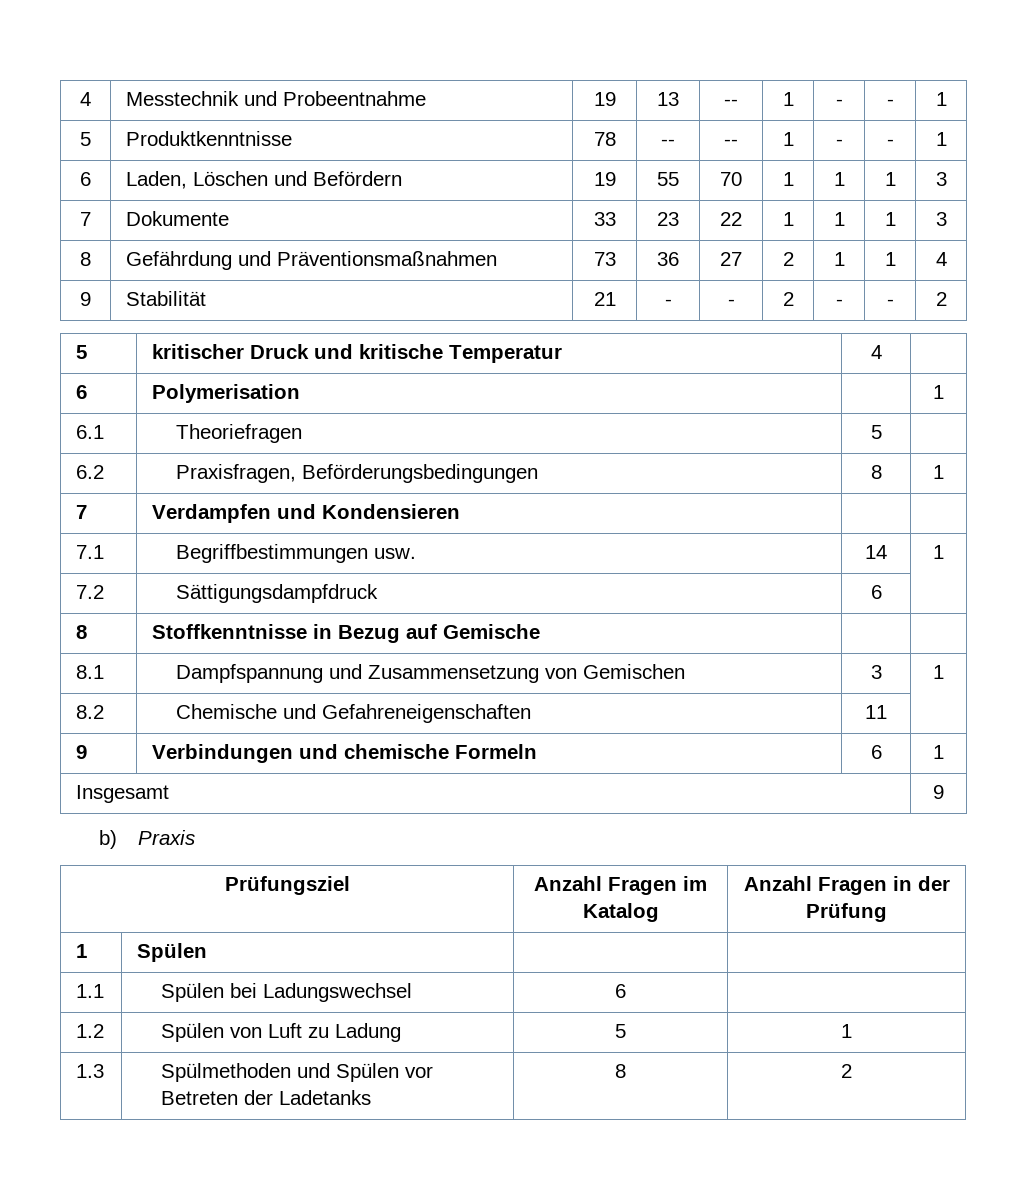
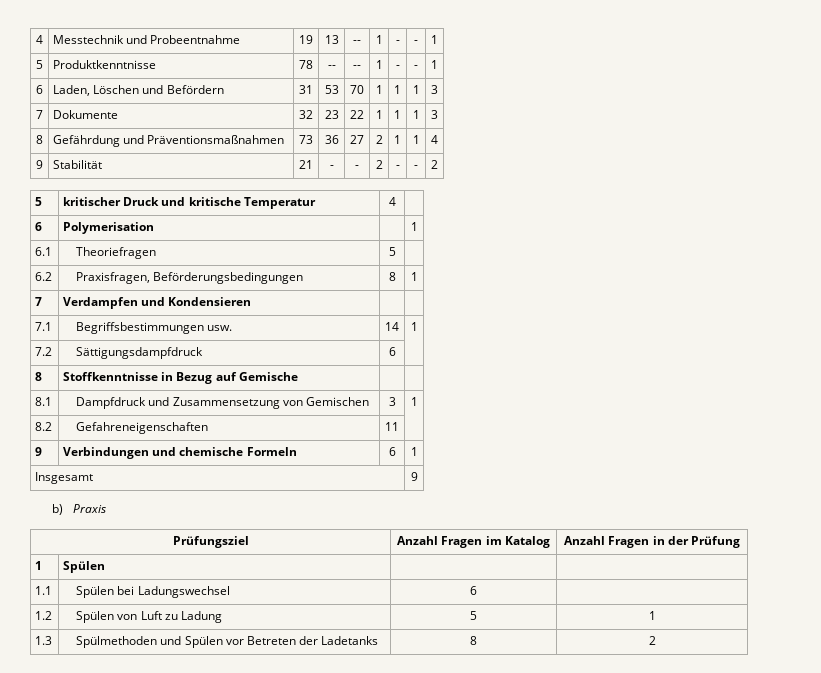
[593,172,616,186] [657,172,679,186] 19 | 55 -> [299,85,313,94] [324,85,339,94] 31 | 53
[593,212,616,226] 33 -> [299,110,313,119] 32
[175,544,368,563] Begriffbestimmungen -> [76,322,205,334] Begriffsbestimmungen
[175,664,323,683] Dampfspannung -> [76,397,147,409] Dampfdruck
[175,704,316,719] Chemische und -> (53, 426) none

